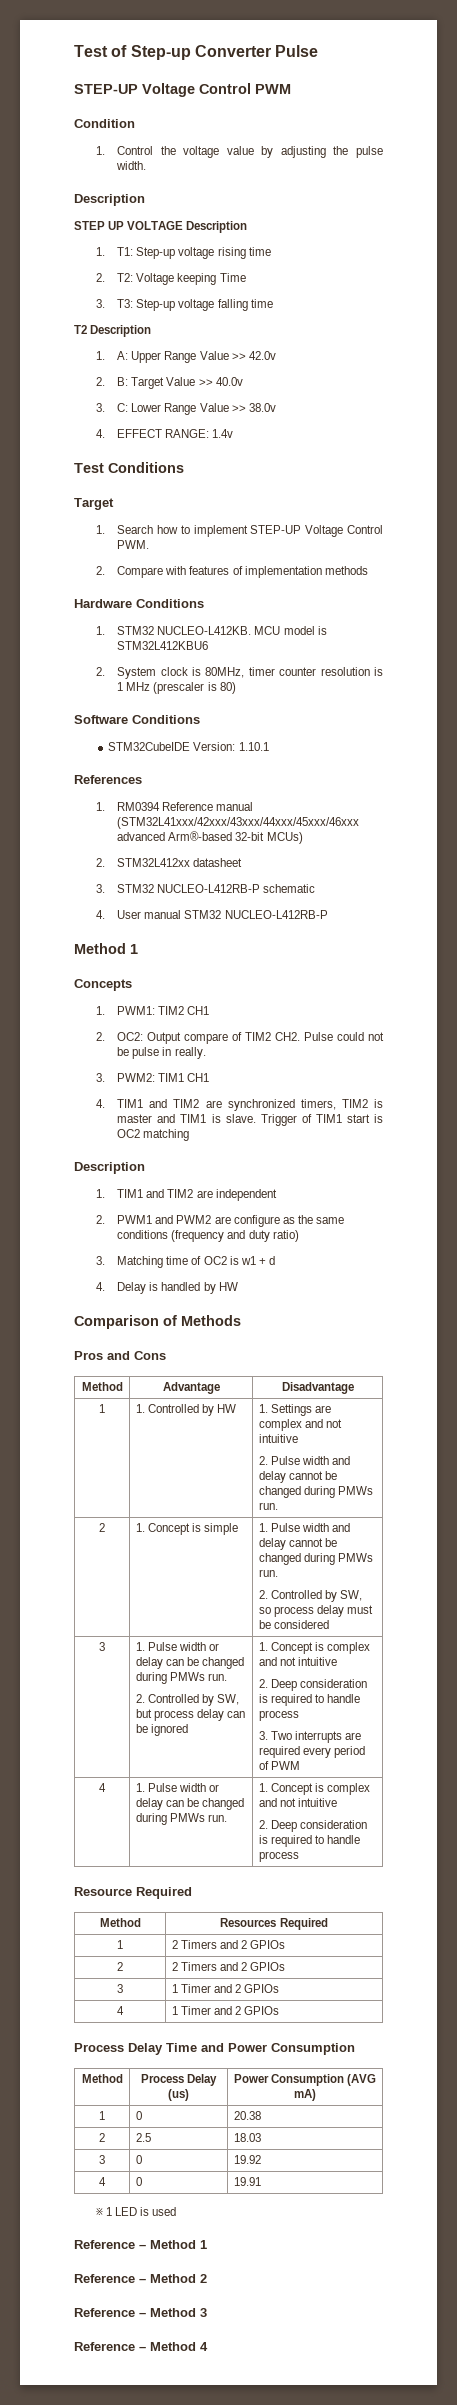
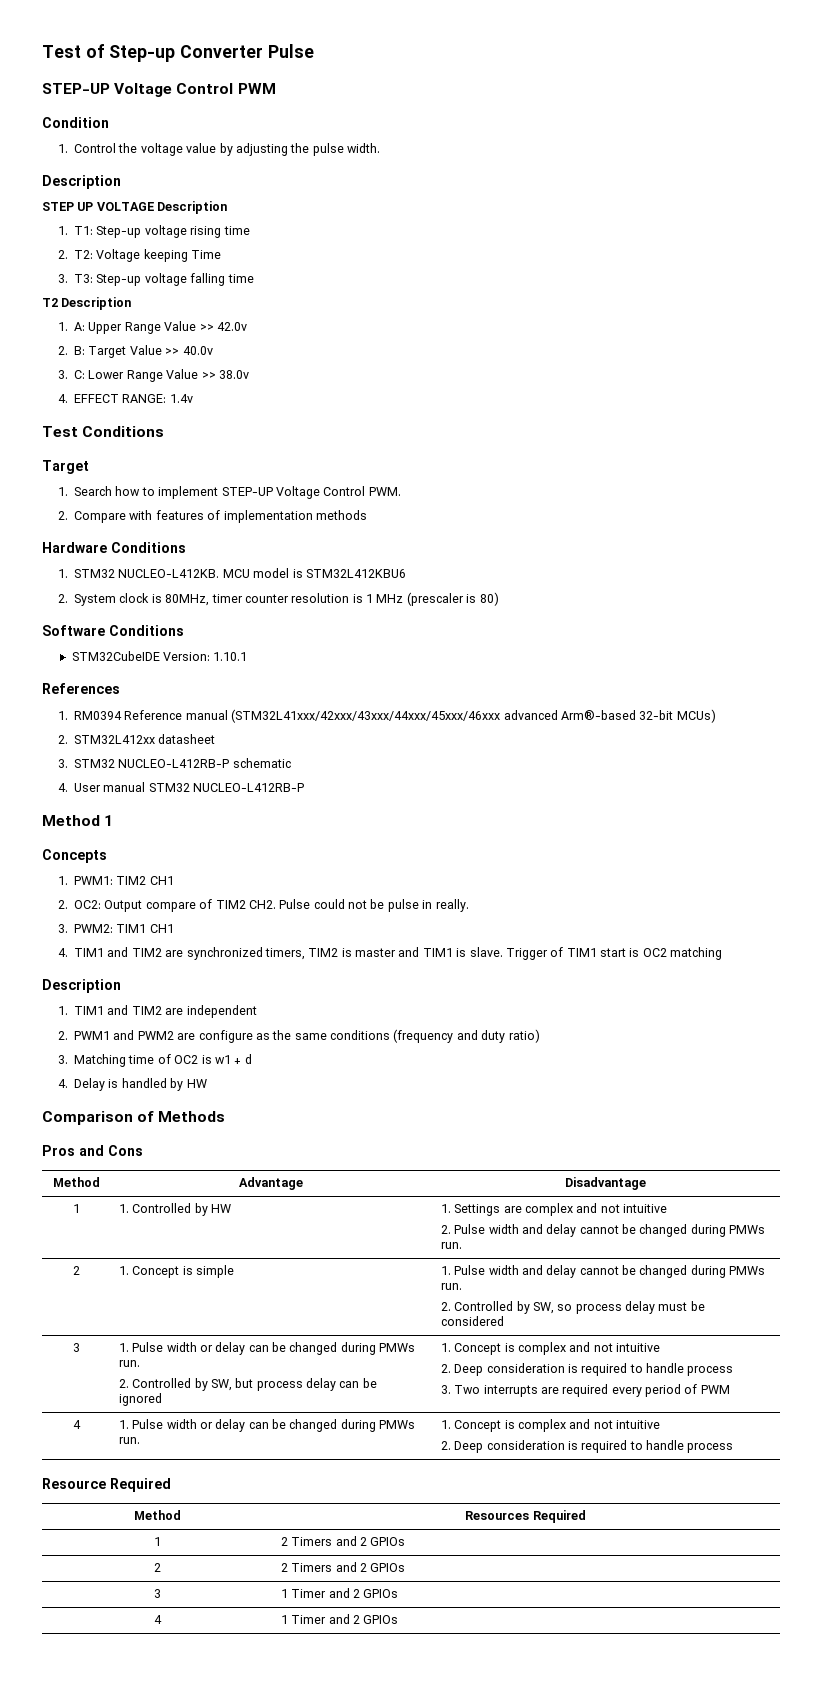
[74,2043,355,2055] [81,2074,123,2083] [140,2074,218,2086] [168,2089,189,2101] [233,2074,377,2086] [294,2089,316,2101] [99,2111,105,2120] [135,2111,142,2120] [233,2111,261,2120] [99,2133,105,2142] [135,2133,151,2142] [233,2133,261,2142] [99,2155,105,2164] [135,2155,142,2164] [233,2155,261,2164] [99,2177,106,2186] [135,2177,142,2186] [233,2177,261,2186] [95,2207,177,2216] [74,2240,207,2249] [74,2274,207,2283] [74,2308,207,2317] [74,2342,208,2351] // Process Delay Time and Power Consumption // Method | Process Delay (us) | Power Consumption (AVG mA) // 1 | 0 | 20.38 // 2 | 2.5 | 18.03 // 3 | 0 | 19.92 // 4 | 0 | 19.91 // ※ 1 LED is used // Reference – Method 1 // Reference – Method 2 // Reference – Method 3 // Reference – Method 4 -> (399, 1619) none

